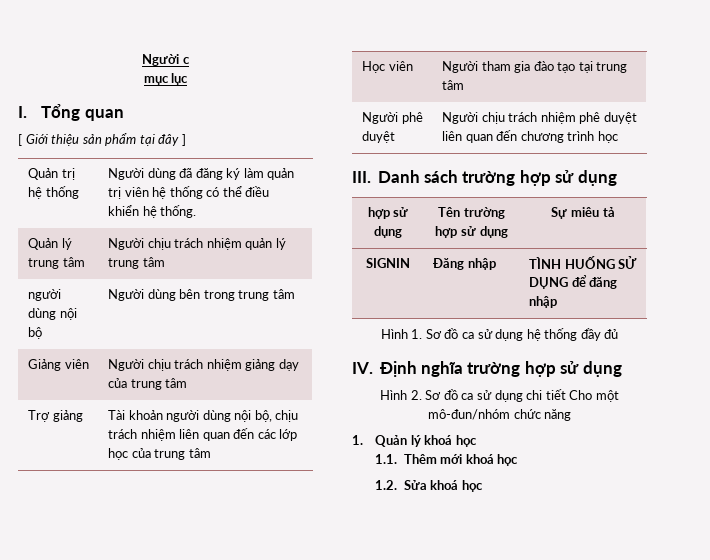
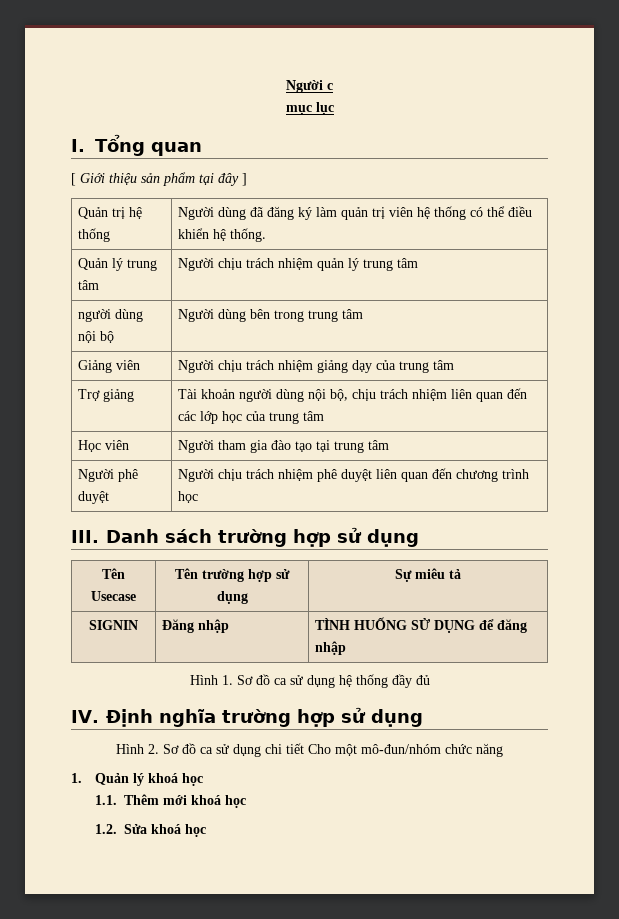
[367,207,409,219] [374,226,402,238] hợp sử dụng -> [102,568,125,579] [91,591,136,601] Tên Usecase

